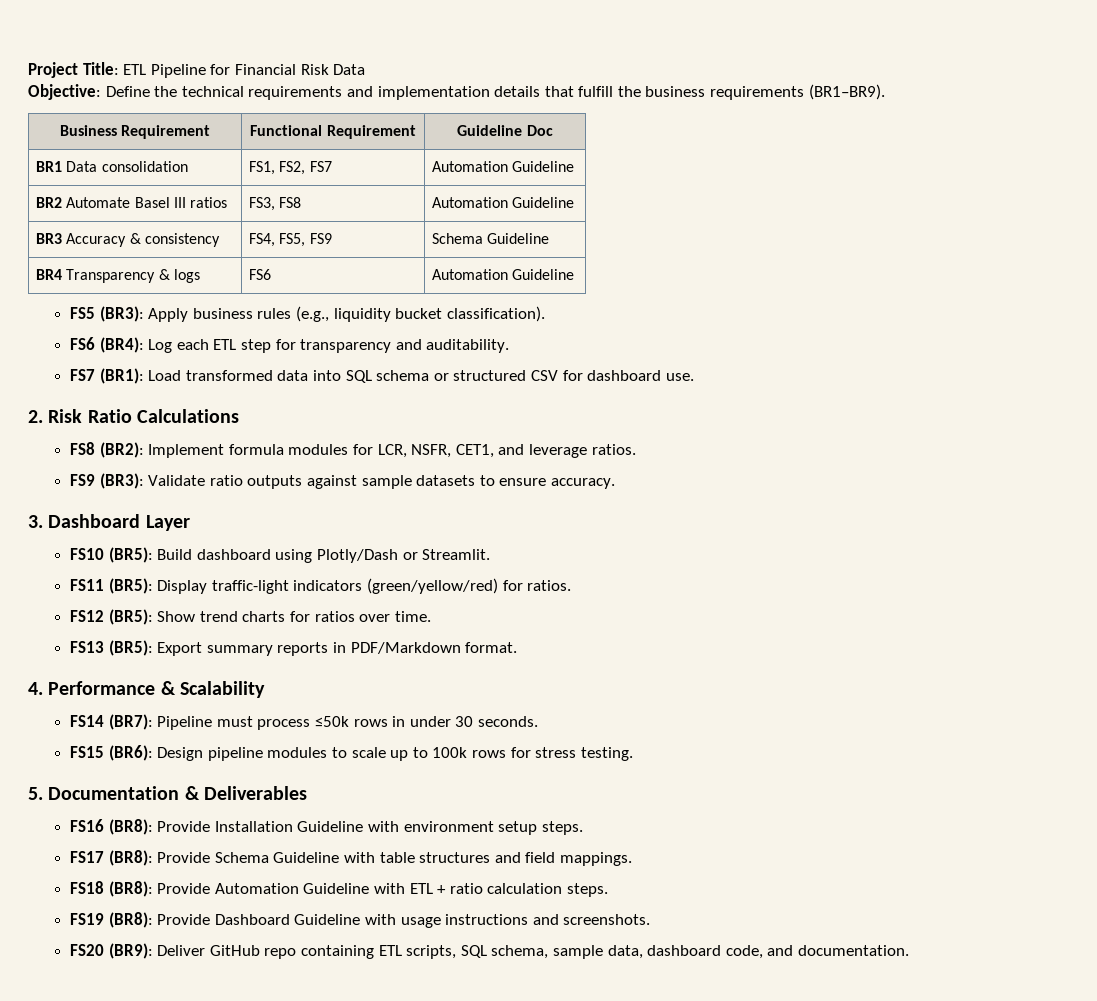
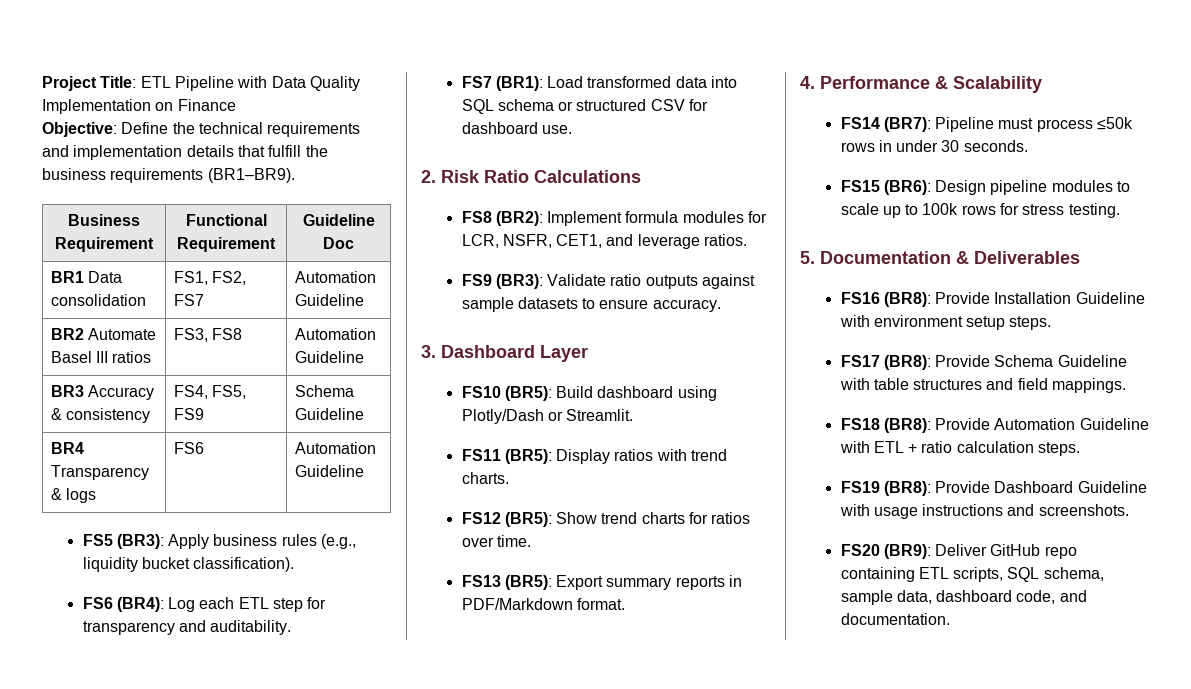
[210,64,366,75] for Financial Risk Data -> [237,76,360,91] [42,99,236,114] with Data Quality Implementation on Finance
[211,578,572,594] traffic-light indicators (green/yellow/red) for ratios. -> [614,449,728,461] [461,472,509,484] ratios with trend charts.

